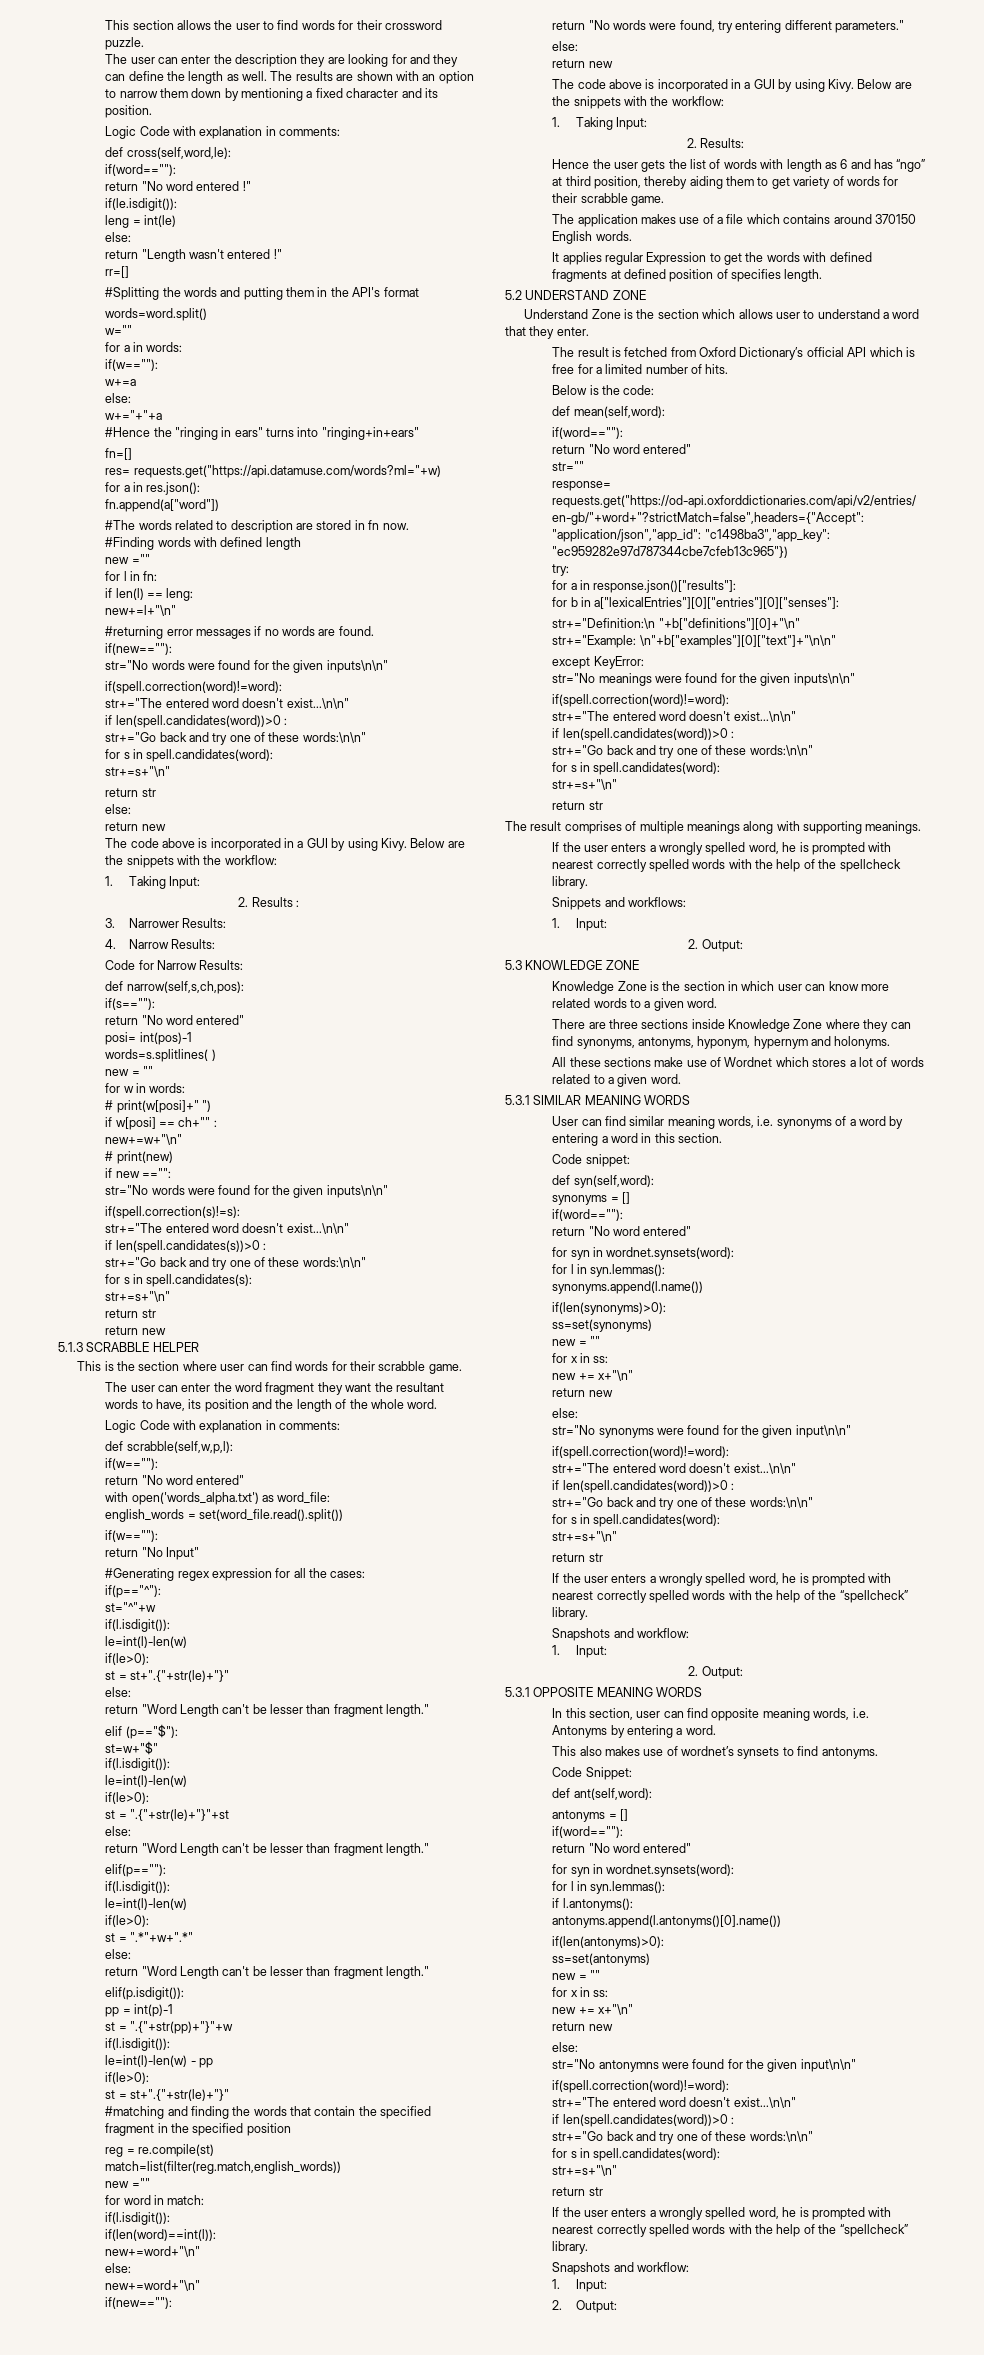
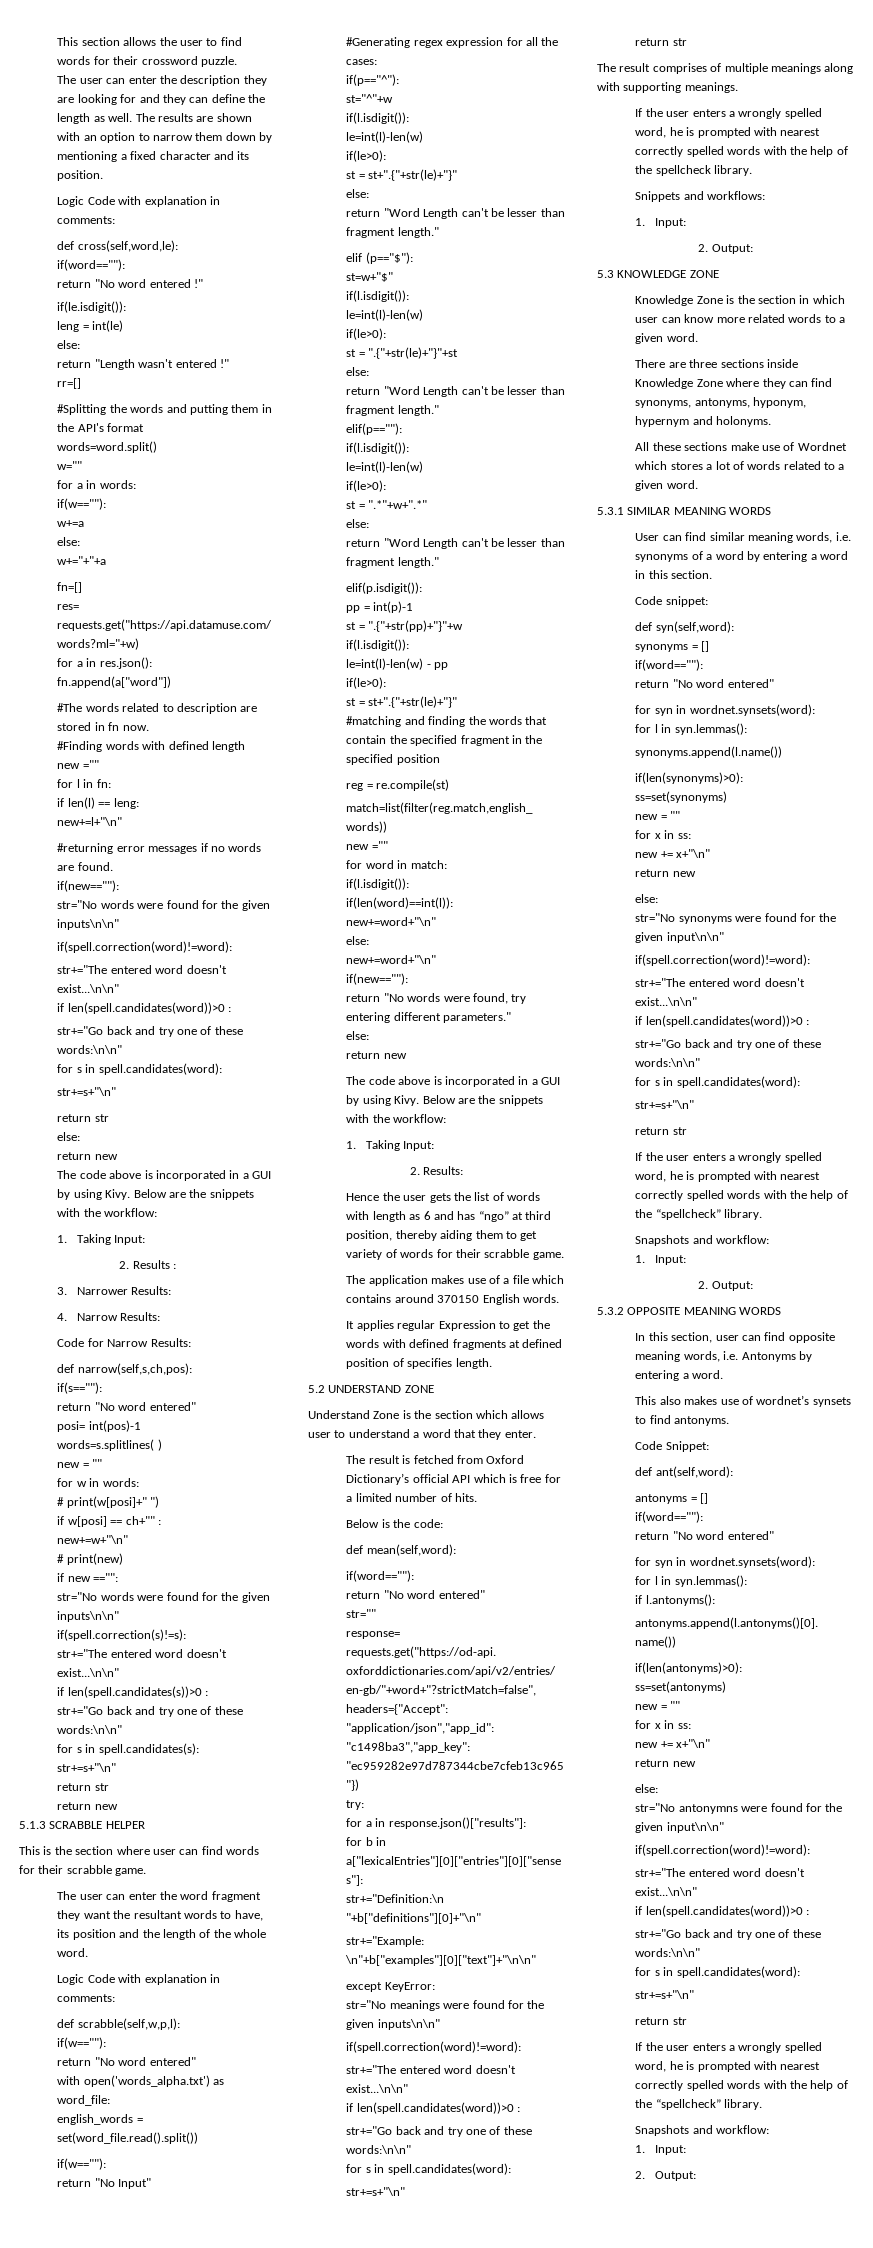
[105,427,419,440] // #Hence the "ringing in ears" turns into "ringing+in+ears" -> (107, 560) none
[505,1687,530,1697] 5.3.1 -> [597,1307,624,1315] 5.3.2

